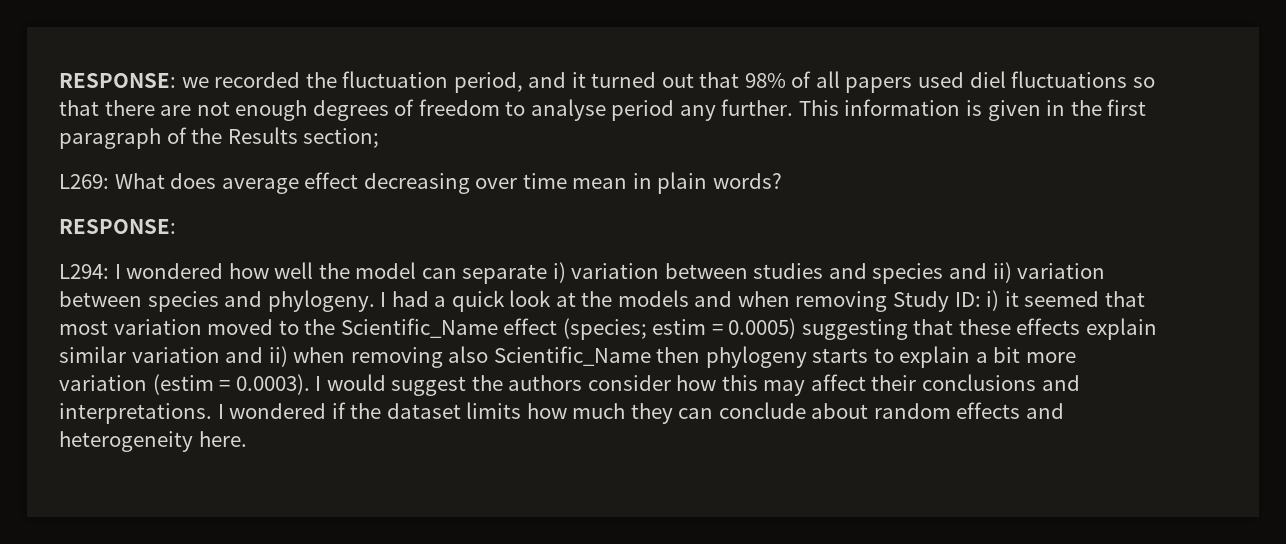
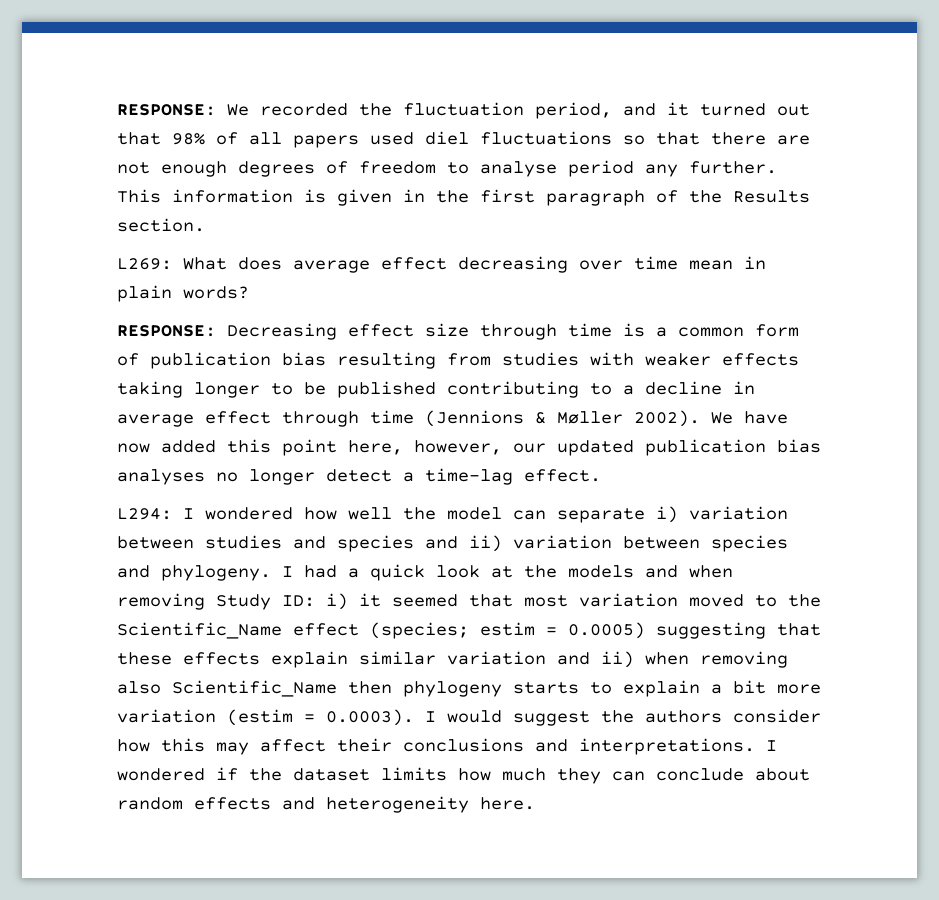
[59,73,209,88] RESPONSE: we -> [117,104,249,116] RESPONSE: We
[303,128,380,148] section; -> [117,218,205,232] section.
(176, 226) none -> [227,323,799,340] [117,352,799,369] [117,381,755,398] [117,410,788,427] [117,439,821,456] [117,468,601,485] Decreasing effect size through time is a common form of publication bias resulting from studies with weaker effects taking longer to be published contributing to a decline in average effect through time (Jennions & Møller 2002). We have now added this point here, however, our updated publication bias analyses no longer detect a time-lag effect.

